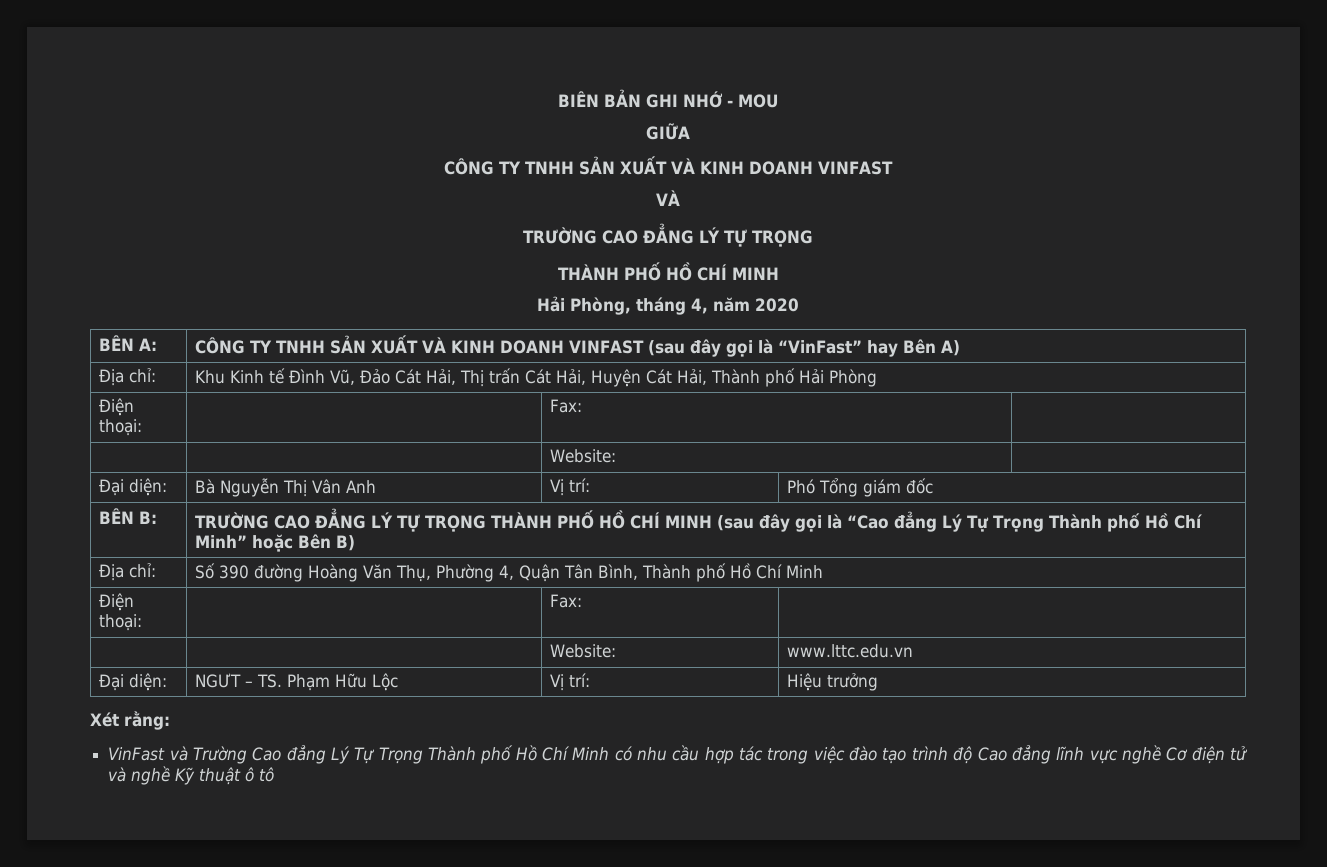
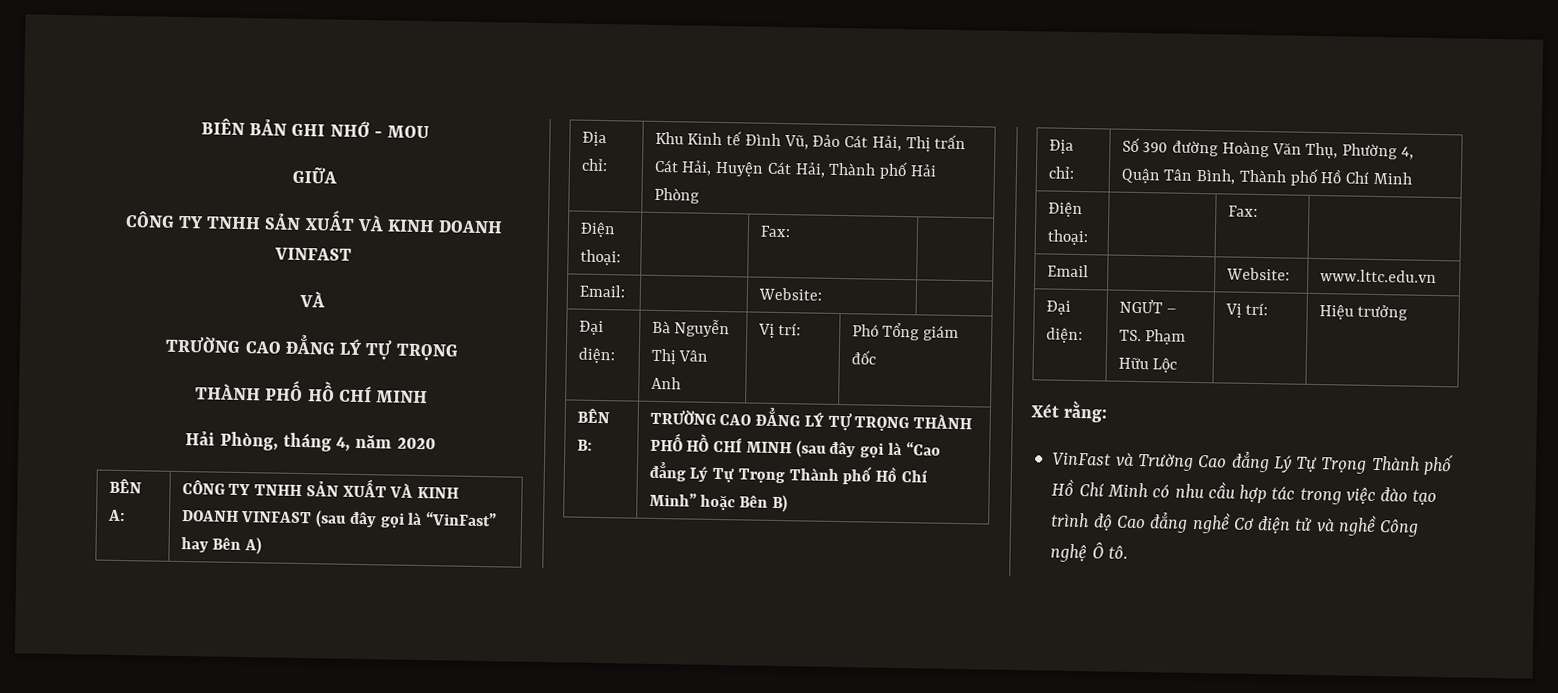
(583, 406) none -> [578,284,626,298] Email:
(583, 601) none -> [1046,264,1089,278] Email
[1056,746,1118,764] lĩnh vực -> (1189, 522) none
[175,767,275,785] Kỹ thuật ô tô -> [1379,519,1420,537] [1050,542,1128,563] Công nghệ Ô tô.

